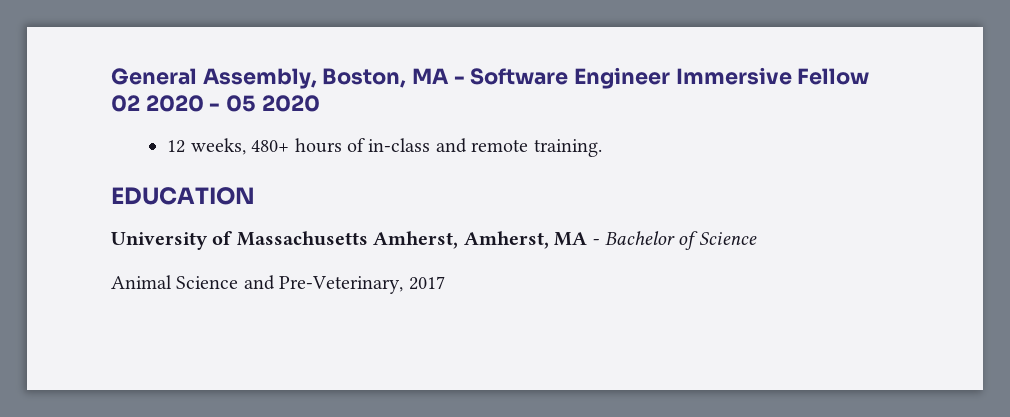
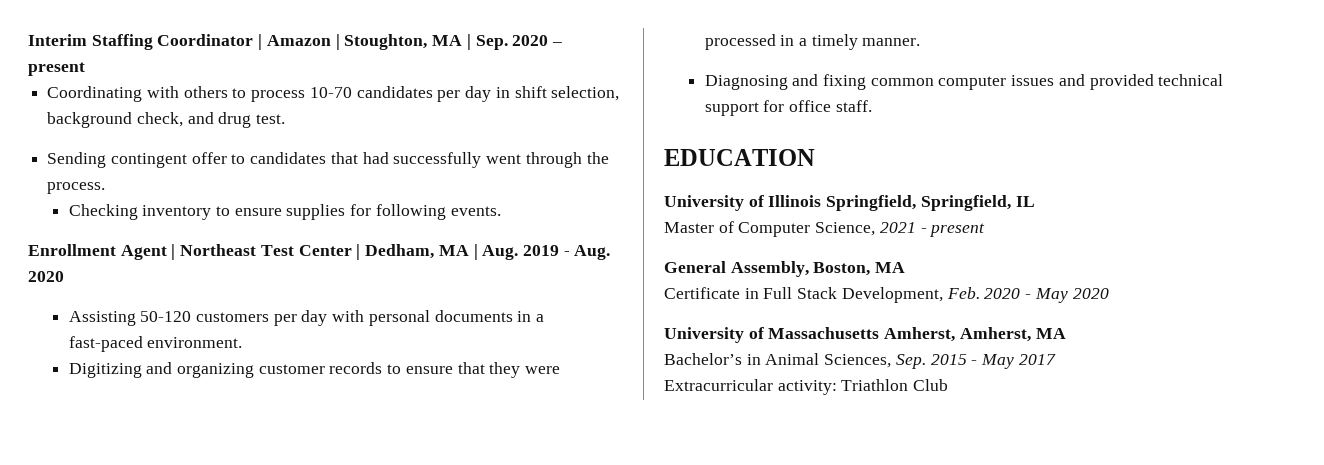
[111,67,870,89] [111,95,320,112] [167,138,602,157] [111,187,255,205] General Assembly, Boston, MA - Software Engineer Immersive Fellow 02 2020 - 05 2020 // 12 weeks, 480+ hours of in-class and remote training. // EDUCATION -> [28,34,562,50] [28,62,85,76] [47,86,620,102] [47,112,286,128] [47,152,609,168] [47,182,106,194] [68,204,501,220] [28,244,611,260] [28,271,64,282] [68,310,545,326] [68,336,243,352] [68,362,561,378] [704,34,921,50] [704,74,1224,90] [704,100,872,116] [664,149,815,166] [664,195,1035,211] [664,221,986,237] [664,261,906,277] [664,287,1109,303] Interim Staffing Coordinator | Amazon | Stoughton, MA | Sep. 2020 – present // Coordinating with others to process 10-70 candidates per day in shift selection, background check, and drug test. // Sending contingent offer to candidates that had successfully went through the process. // Checking inventory to ensure supplies for following events. // Enrollment Agent | Northeast Test Center | Dedham, MA | Aug. 2019 - Aug. 2020 // Assisting 50-120 customers per day with personal documents in a fast-paced environment. // Digitizing and organizing customer records to ensure that they were processed in a timely manner. // Diagnosing and fixing common computer issues and provided technical support for office staff. // EDUCATION // University of Illinois Springfield, Springfield, IL // Master of Computer Science, 2021 - present // General Assembly, Boston, MA // Certificate in Full Stack Development, Feb. 2020 - May 2020
[592,231,757,250] [111,275,445,294] - Bachelor of Science // Animal Science and Pre-Veterinary, 2017 -> [664,353,1056,369] [664,379,949,395] // Bachelor’s in Animal Sciences, Sep. 2015 - May 2017 // Extracurricular activity: Triathlon Club

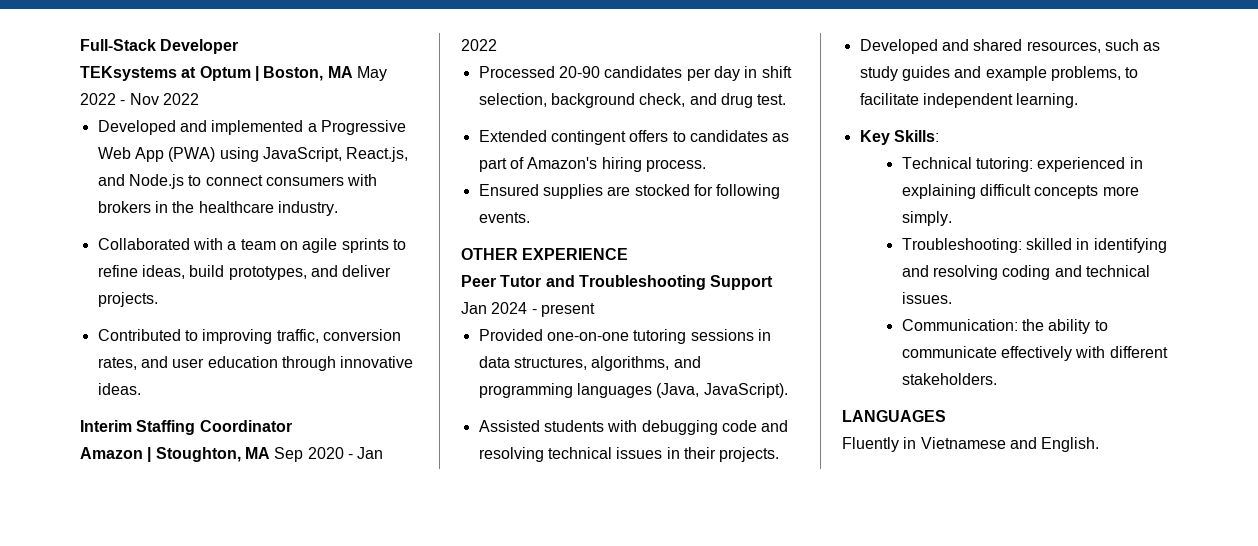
(28, 40) none -> [80,39,239,54] [80,66,387,81] [80,93,199,105] [97,120,406,135] [97,147,409,162] [97,174,378,189] [97,201,338,216] [97,238,406,253] [97,265,392,280] [97,292,158,307] [97,329,401,344] [97,356,414,371] [97,383,141,395] Full-Stack Developer // TEKsystems at Optum | Boston, MA May 2022 - Nov 2022 // Developed and implemented a Progressive Web App (PWA) using JavaScript, React.js, and Node.js to connect consumers with brokers in the healthcare industry. // Collaborated with a team on agile sprints to refine ideas, build prototypes, and deliver projects. // Contributed to improving traffic, conversion rates, and user education through innovative ideas. //
[258,34,263,50] | -> (292, 426) //
[466,34,562,50] [28,62,85,76] [47,86,352,102] | Sep. 2020 – present // Coordinating with others to process 10-70 -> [274,447,384,462] [461,39,497,51] [478,66,600,78] Sep 2020 - Jan 2022 // Processed 20-90
[47,152,609,168] [47,182,106,194] [68,204,501,220] [28,244,611,260] [28,271,64,282] [68,310,545,326] [68,336,243,352] [68,362,561,378] [704,34,921,50] [704,74,1224,90] [704,100,872,116] [664,149,815,166] [664,195,1035,211] [664,221,986,237] [664,261,906,277] [664,287,1109,303] [664,327,1066,343] [664,353,1056,369] [664,379,949,395] Sending contingent offer to candidates that had successfully went through the process. // Checking inventory to ensure supplies for following events. // Enrollment Agent | Northeast Test Center | Dedham, MA | Aug. 2019 - Aug. 2020 // Assisting 50-120 customers per day with personal documents in a fast-paced environment. // Digitizing and organizing customer records to ensure that they were processed in a timely manner. // Diagnosing and fixing common computer issues and provided technical support for office staff. // EDUCATION // University of Illinois Springfield, Springfield, IL // Master of Computer Science, 2021 - present // General Assembly, Boston, MA // Certificate in Full Stack Development, Feb. 2020 - May 2020 // University of Massachusetts Amherst, Amherst, MA // Bachelor’s in Animal Sciences, Sep. 2015 - May 2017 // Extracurricular activity: Triathlon Club -> [478,130,790,145] [478,157,706,172] [478,184,781,199] [478,212,530,223] [461,248,629,260] [461,275,774,290] [461,302,595,317] [478,329,771,344] [478,356,701,371] [478,383,788,398] [478,420,789,435] [478,447,780,462] [859,39,1161,54] [859,66,1139,81] [859,93,1079,108] [859,130,939,145] [901,157,1143,172] [901,184,1139,199] [901,211,952,226] [901,238,1167,253] [901,265,1151,280] [901,292,952,304] [901,319,1108,334] [901,346,1168,361] [901,373,997,385] [842,410,946,422] [842,437,1100,452] Extended contingent offers to candidates as part of Amazon's hiring process. // Ensured supplies are stocked for following events. // OTHER EXPERIENCE // Peer Tutor and Troubleshooting Support Jan 2024 - present // Provided one-on-one tutoring sessions in data structures, algorithms, and programming languages (Java, JavaScript). // Assisted students with debugging code and resolving technical issues in their projects. // Developed and shared resources, such as study guides and example problems, to facilitate independent learning. // Key Skills: // Technical tutoring: experienced in explaining difficult concepts more simply. // Troubleshooting: skilled in identifying and resolving coding and technical issues. // Communication: the ability to communicate effectively with different stakeholders. // LANGUAGES // Fluently in Vietnamese and English.

